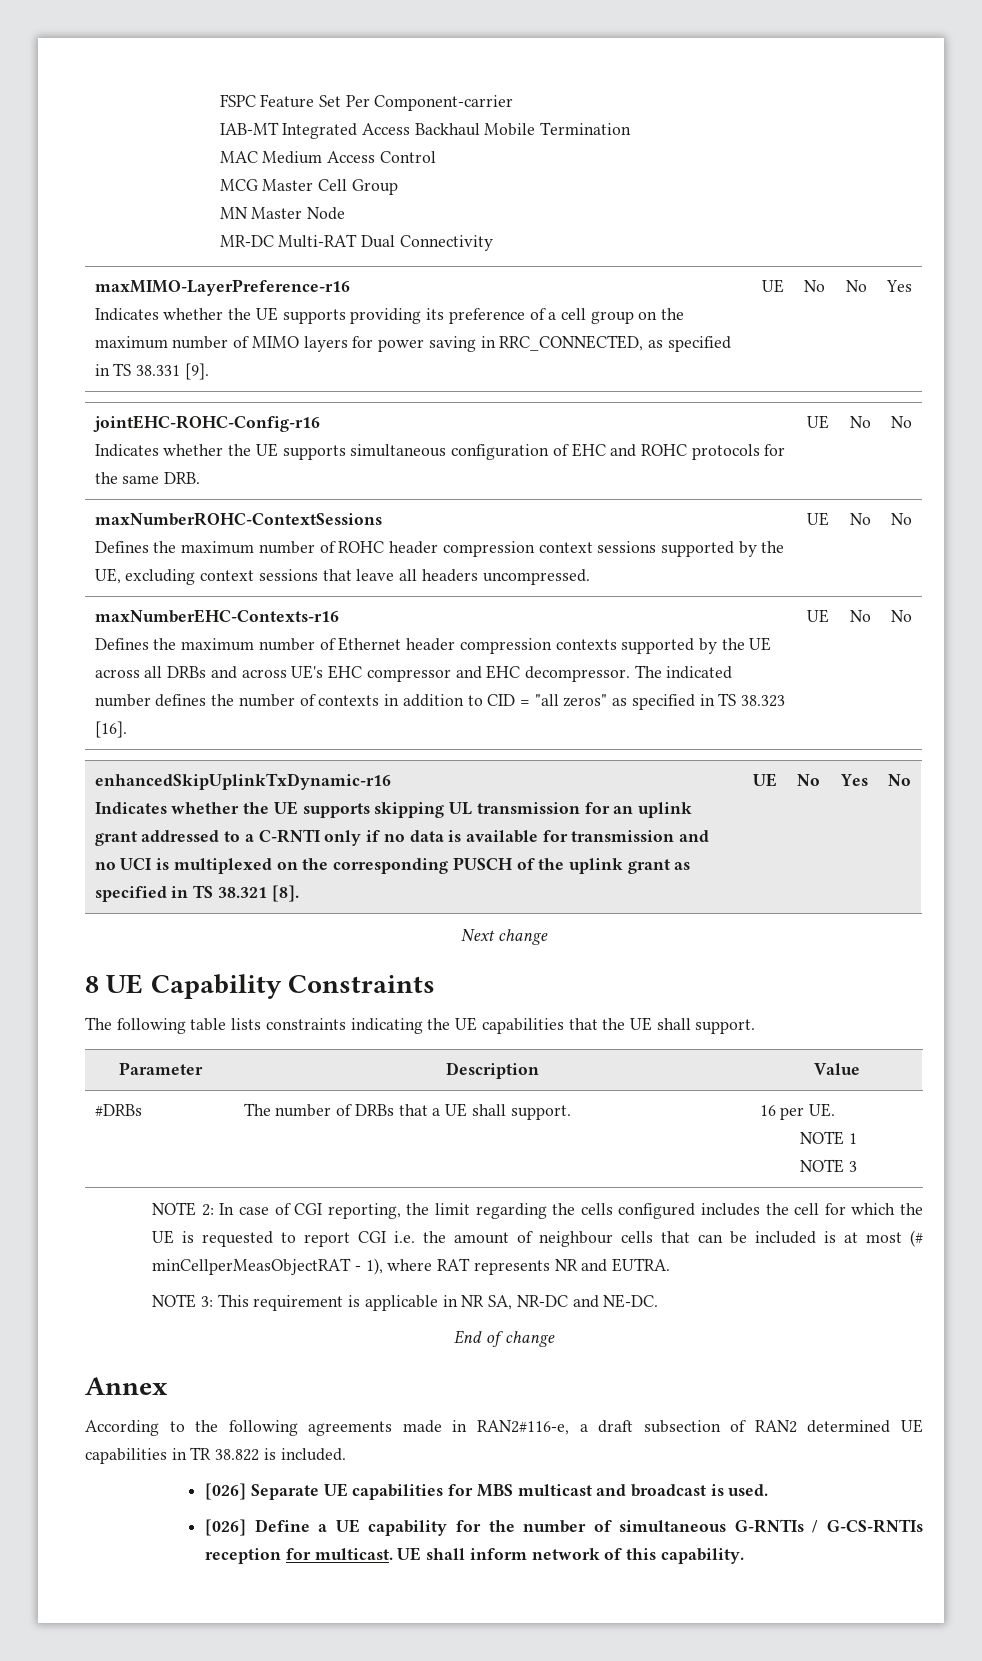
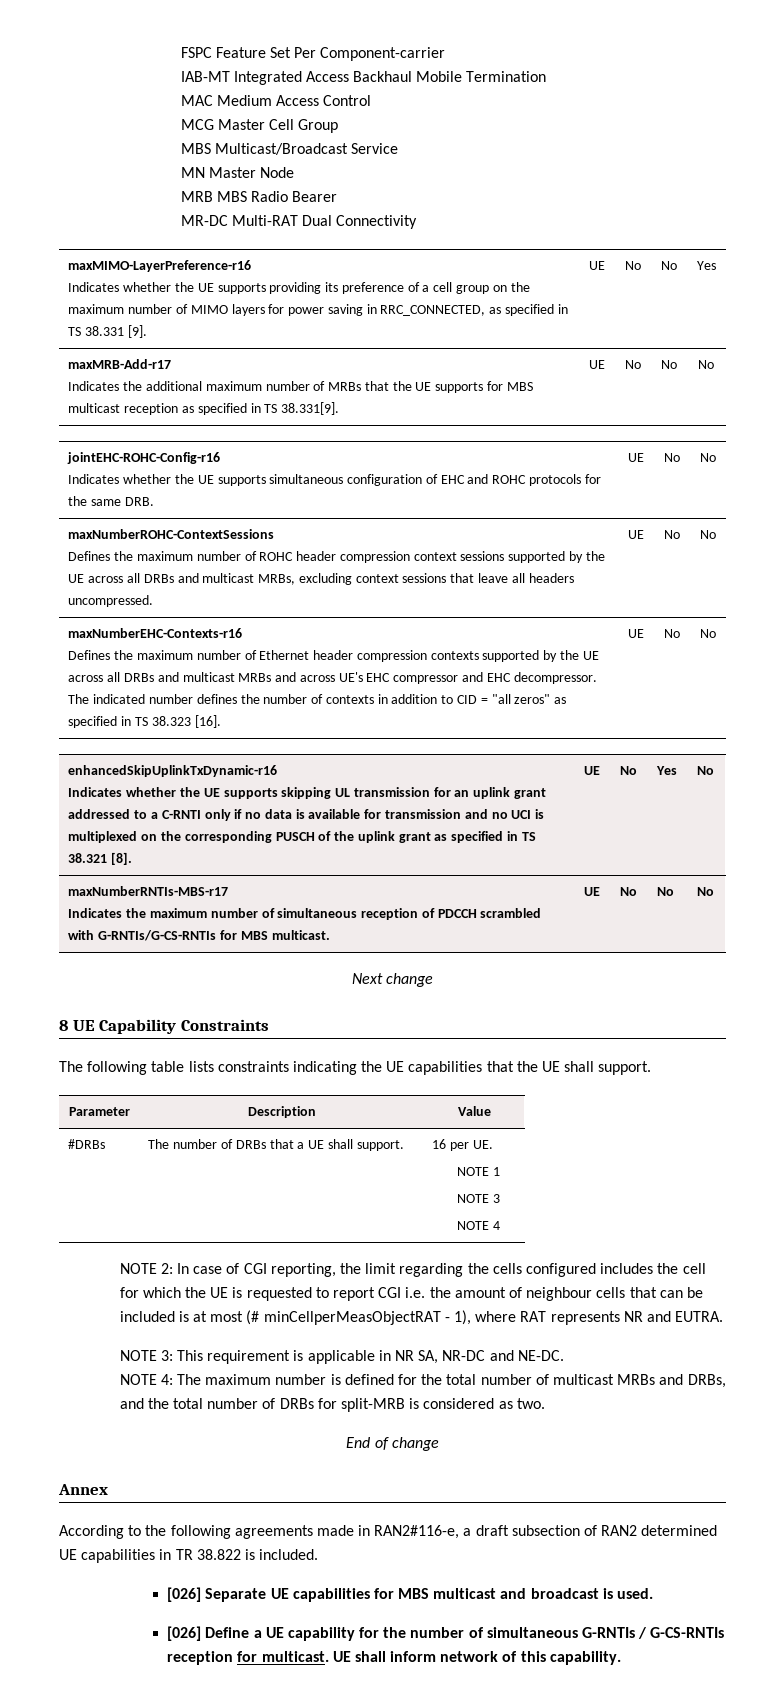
(398, 187) none -> [180,143,398,155] // MBS Multicast/Broadcast Service
(346, 213) none -> [180,191,338,202] // MRB MBS Radio Bearer
(912, 286) none -> [68,359,172,369] [68,381,533,393] [68,402,340,415] [588,360,605,369] [624,360,641,369] [660,360,677,369] [698,360,714,369] // maxMRB-Add-r17 // Indicates the additional maximum number of MRBs that the UE supports for MBS multicast reception as specified in TS 38.331[9]. | UE | No | No | No
[94,568,121,584] UE, -> [68,573,296,585] UE across all DRBs and multicast MRBs,
(237, 672) none -> [182,672,297,682] multicast MRBs and
(911, 780) none -> [68,886,229,896] [68,908,542,920] [68,930,330,941] [584,887,601,896] [620,887,638,896] [657,887,675,896] [697,887,715,896] // maxNumberRNTIs-MBS-r17 // Indicates the maximum number of simultaneous reception of PDCCH scrambled with G-RNTIs/G-CS-RNTIs for MBS multicast. | UE | No | No | No
(857, 1166) none -> [457,1221,501,1230] // NOTE 4
(659, 1301) none -> [119,1374,726,1388] [119,1398,545,1412] // NOTE 4: The maximum number is defined for the total number of multicast MRBs and DRBs, and the total number of DRBs for split-MRB is considered as two.

